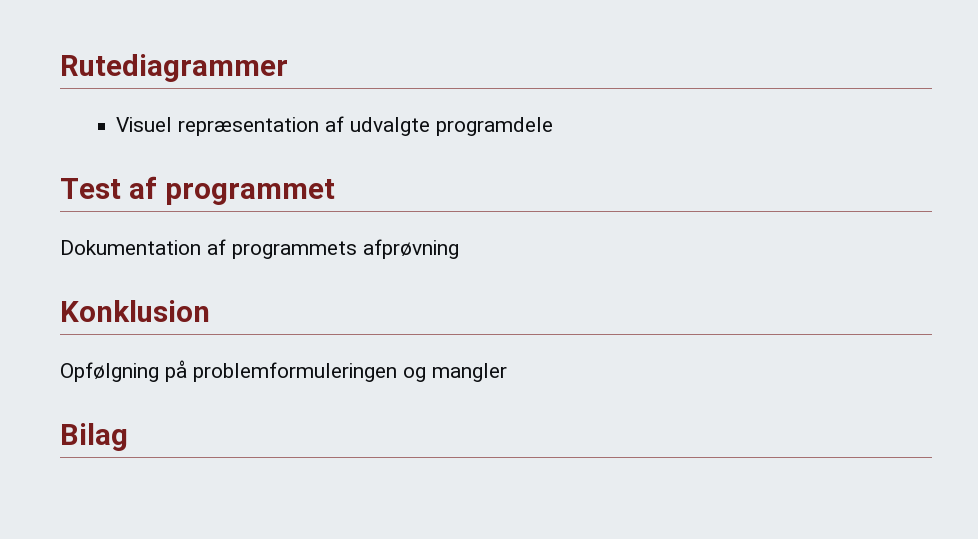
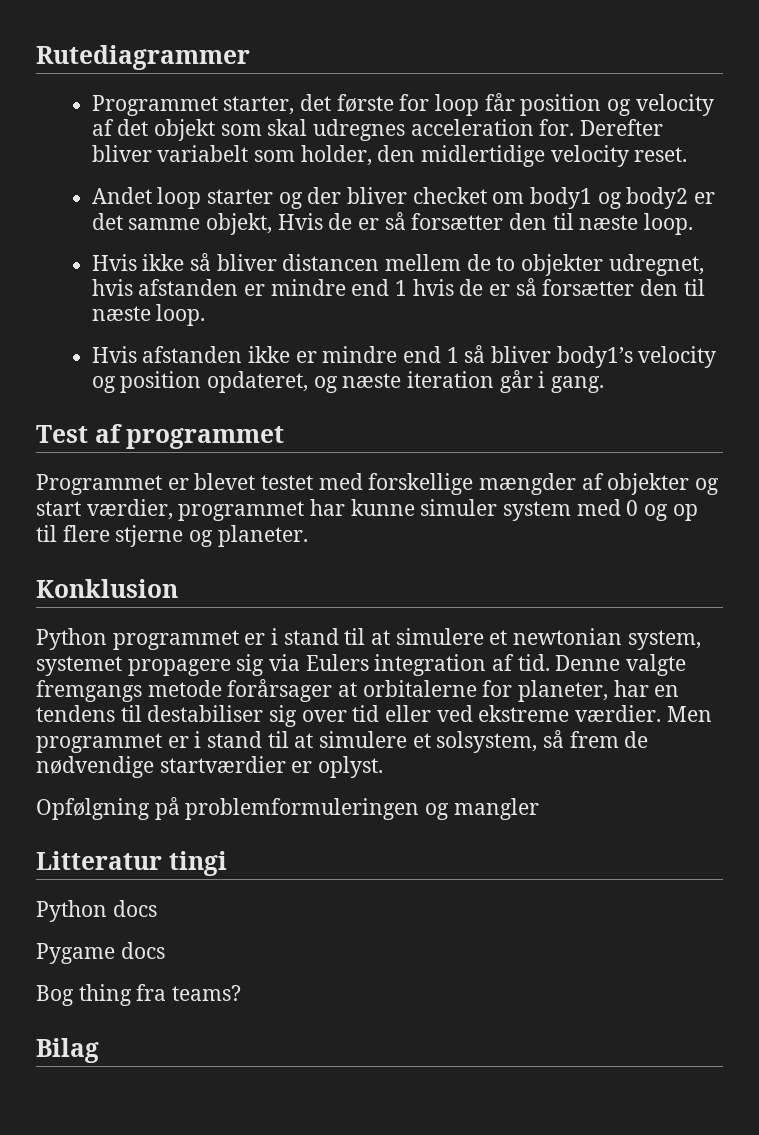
[116,116,554,136] [60,176,335,205] [60,239,459,259] [60,300,210,322] Visuel repræsentation af udvalgte programdele // Test af programmet // Dokumentation af programmets afprøvning // Konklusion -> [91,93,714,116] [91,119,663,141] [91,145,688,167] [91,187,715,209] [91,212,693,235] [91,253,704,276] [91,278,705,296] [91,304,206,326] [91,345,717,368] [91,370,604,393] [36,424,285,449] [36,473,720,495] [36,499,698,521] [36,525,308,547] [36,579,178,598] [36,628,701,650] [36,654,687,676] [36,679,680,702] [36,705,712,727] [36,730,649,753] [36,756,384,778] Programmet starter, det første for loop får position og velocity af det objekt som skal udregnes acceleration for. Derefter bliver variabelt som holder, den midlertidige velocity reset. // Andet loop starter og der bliver checket om body1 og body2 er det samme objekt, Hvis de er så forsætter den til næste loop. // Hvis ikke så bliver distancen mellem de to objekter udregnet, hvis afstanden er mindre end 1 hvis de er så forsætter den til næste loop. // Hvis afstanden ikke er mindre end 1 så bliver body1’s velocity og position opdateret, og næste iteration går i gang. // Test af programmet // Programmet er blevet testet med forskellige mængder af objekter og start værdier, programmet har kunne simuler system med 0 og op til flere stjerne og planeter. // Konklusion // Python programmet er i stand til at simulere et newtonian system, systemet propagere sig via Eulers integration af tid. Denne valgte fremgangs metode forårsager at orbitalerne for planeter, har en tendens til destabiliser sig over tid eller ved ekstreme værdier. Men programmet er i stand til at simulere et solsystem, så frem de nødvendige startværdier er oplyst.
(507, 372) none -> [36,851,227,876] [36,900,157,922] [36,942,165,964] [36,984,242,1006] // Litteratur tingi // Python docs // Pygame docs // Bog thing fra teams?

